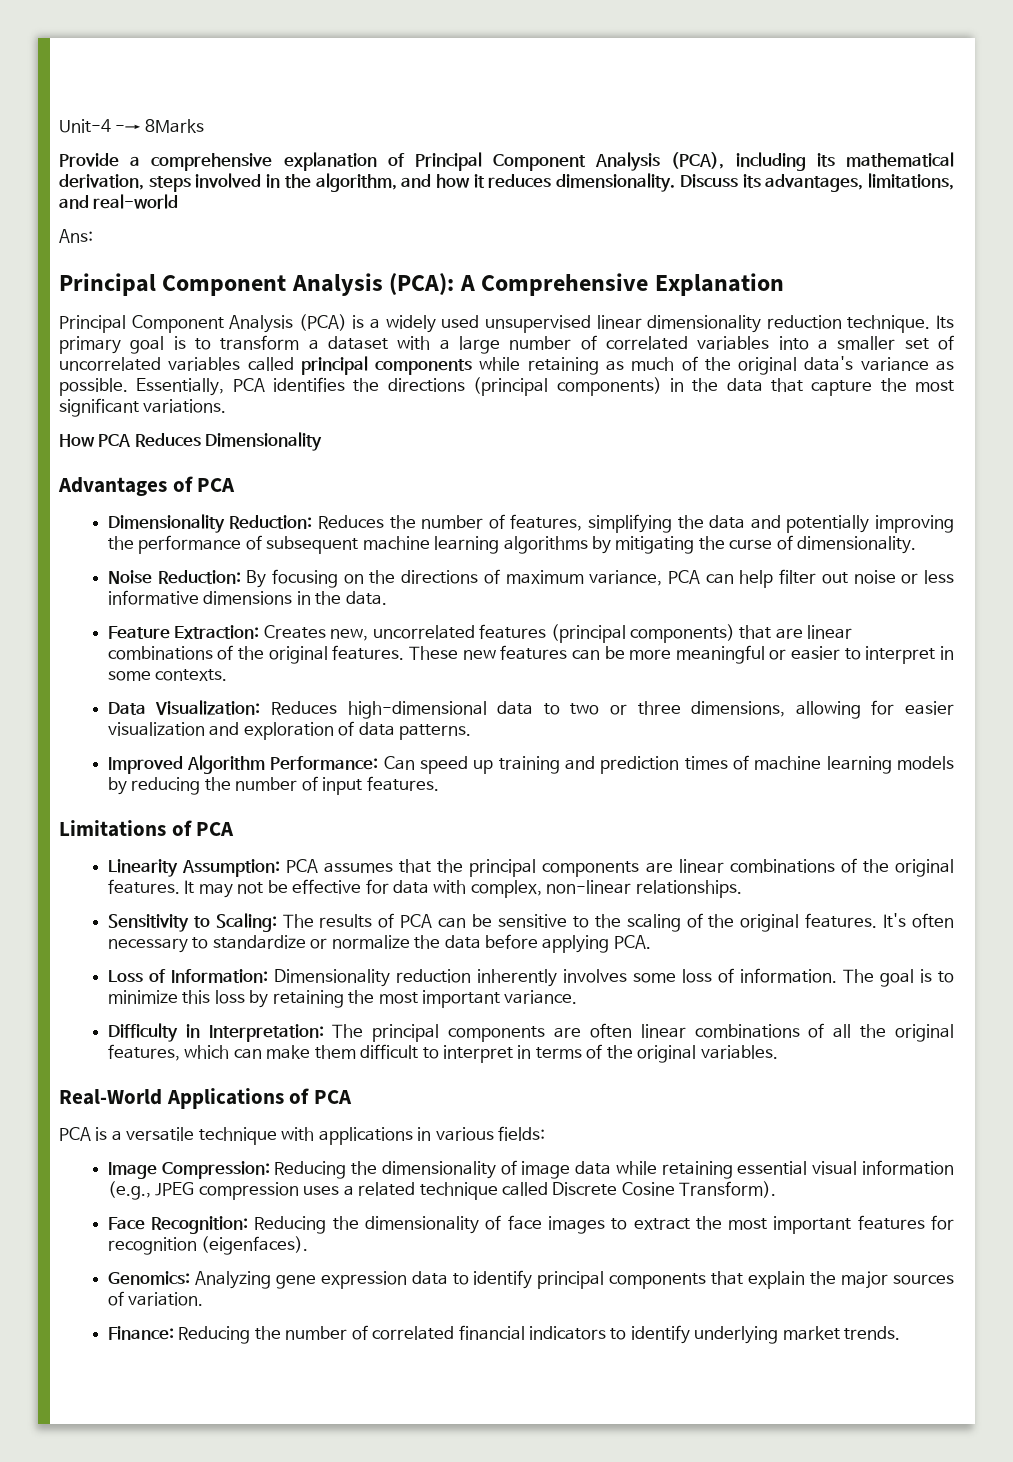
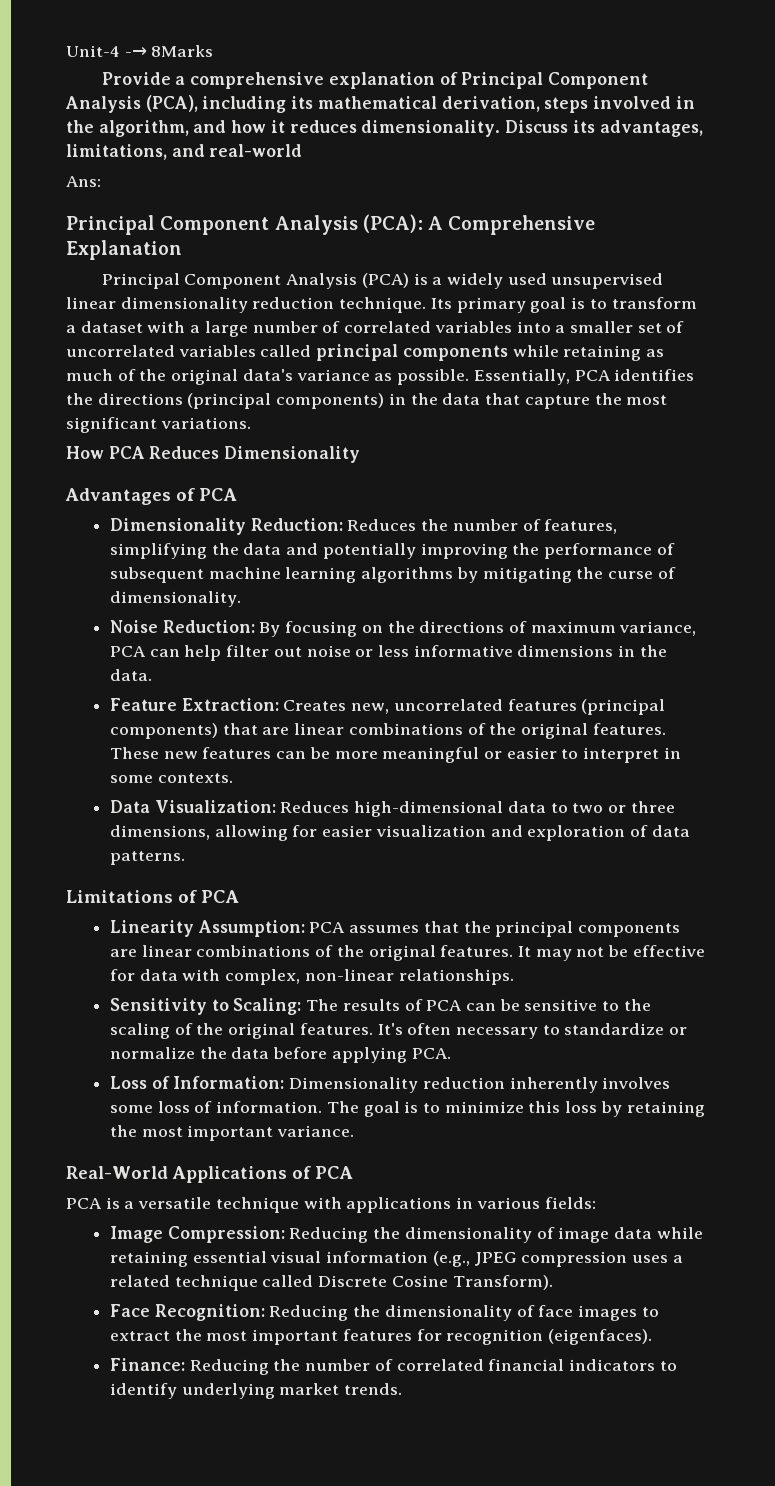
[107,755,954,774] [107,776,439,795] // Improved Algorithm Performance: Can speed up training and prediction times of machine learning models by reducing the number of input features. -> (185, 858) none
[107,1023,955,1042] [107,1044,778,1063] // Difficulty in Interpretation: The principal components are often linear combinations of all the original features, which can make them difficult to interpret in terms of the original variables. -> (355, 1131) none
[107,1270,954,1289] [107,1291,204,1306] // Genomics: Analyzing gene expression data to identify principal components that explain the major sources of variation. -> (652, 1337) none

